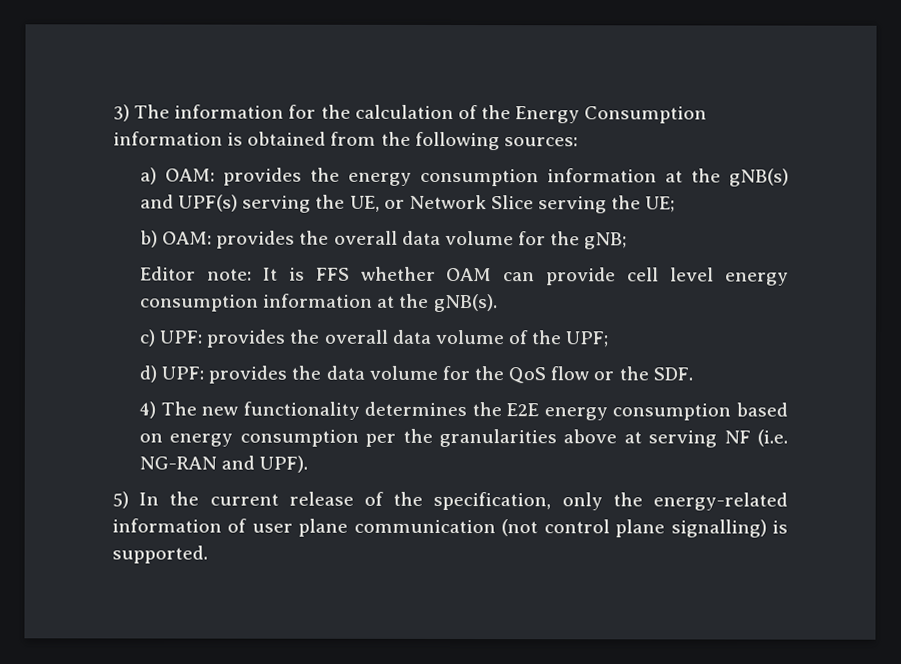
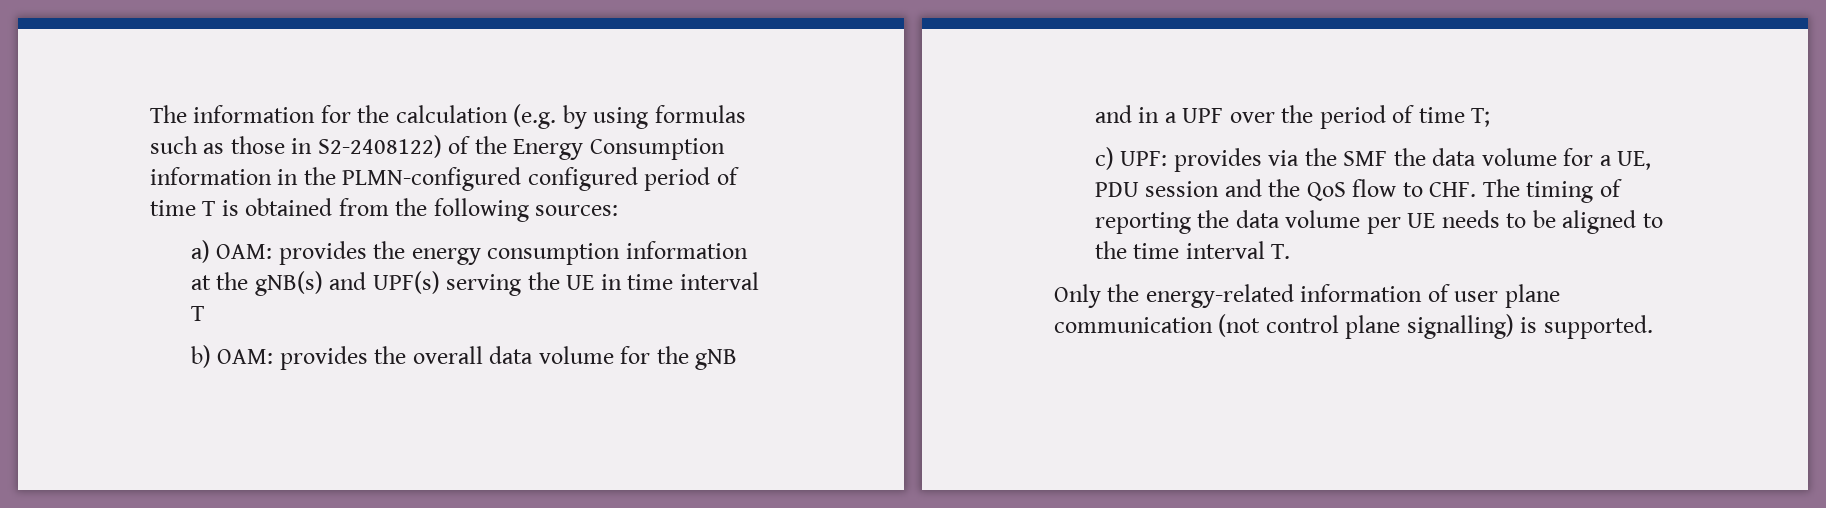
[113,104,130,122] 3) -> (150, 114) none
(454, 112) none -> [513,104,746,129] [150,135,442,158] (e.g. by using formulas such as those in S2-2408122)
(223, 138) none -> [277,167,739,191] [150,200,216,216] in the PLMN-configured configured period of time T
[349,194,676,214] UE, or Network Slice serving the UE; -> [566,272,759,290] [190,306,204,321] UE in time interval T
[584,232,628,250] [140,266,789,286] [140,293,498,313] [139,329,610,348] [139,365,693,384] [139,401,789,421] [139,428,789,448] [139,455,309,473] [112,491,603,511] gNB; // Editor note: It is FFS whether OAM can provide cell level energy consumption information at the gNB(s). // c) UPF: provides the overall data volume of the UPF; // d) UPF: provides the data volume for the QoS flow or the SDF. // 4) The new functionality determines the E2E energy consumption based on energy consumption per the granularities above at serving NF (i.e. NG-RAN and UPF). // 5) In the current release of the specification, only -> [695,349,738,370] [1094,105,1491,129] [1094,147,1652,172] [1094,179,1622,203] [1094,210,1663,234] [1094,241,1291,259] [1054,284,1101,308] gNB and in a UPF over the period of time T; // c) UPF: provides via the SMF the data volume for a UE, PDU session and the QoS flow to CHF. The timing of reporting the data volume per UE needs to be aligned to the time interval T. // Only

